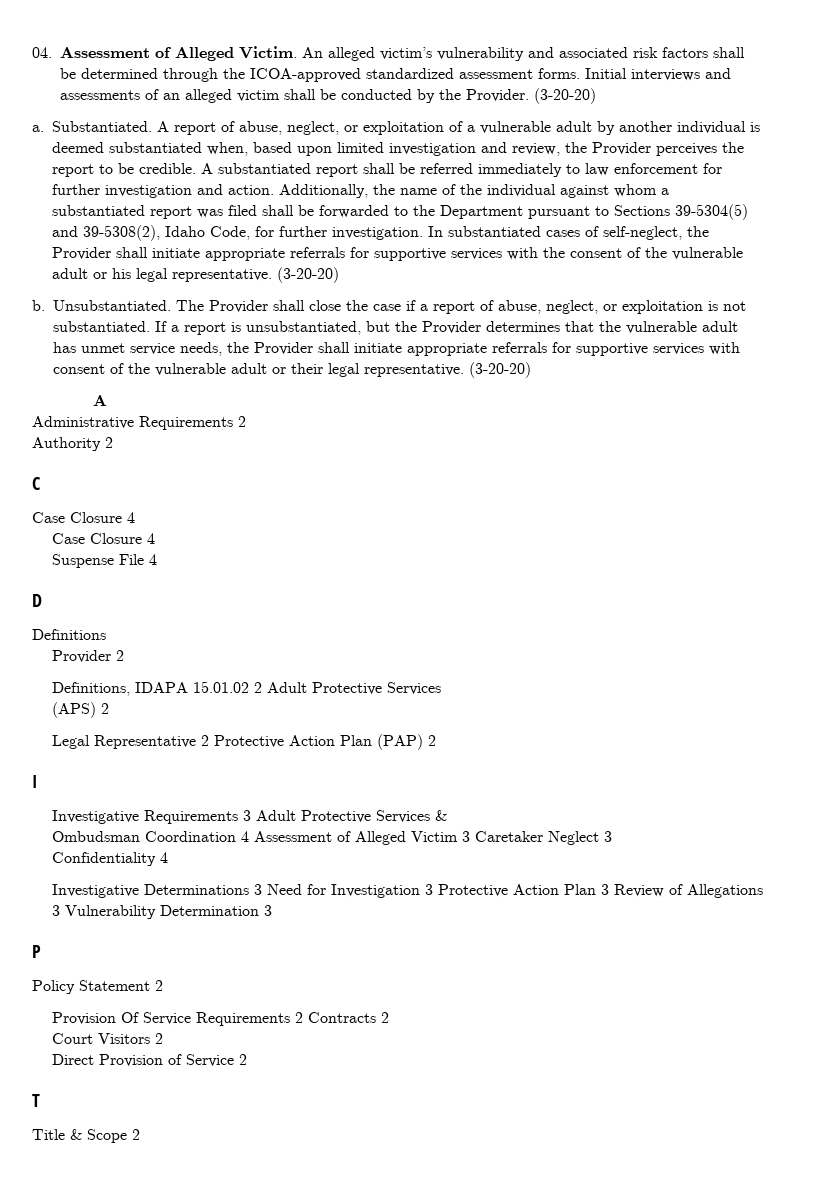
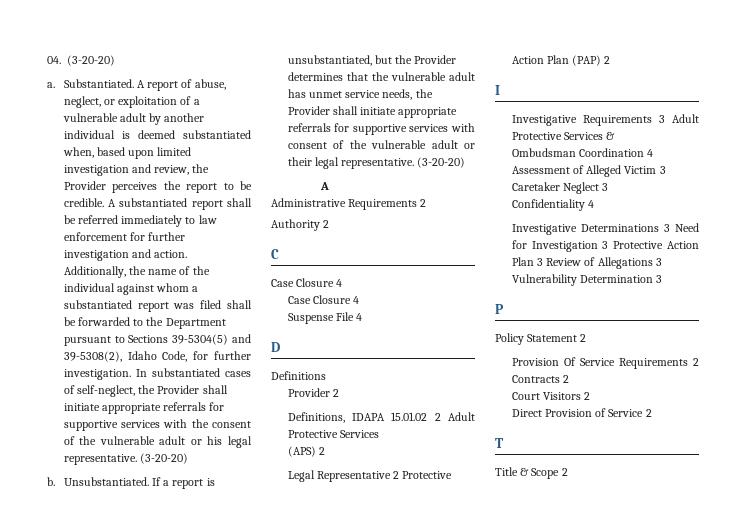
[60,46,745,61] [60,68,731,82] [60,89,529,103] Assessment of Alleged Victim. An alleged victim’s vulnerability and associated risk factors shall be determined through the ICOA-approved standardized assessment forms. Initial interviews and assessments of an alleged victim shall be conducted by the Provider. -> (61, 60) none
[176,300,746,314] [53,321,150,332] The Provider shall close the case if a report of abuse, neglect, or exploitation is not substantiated. -> (149, 481) none

